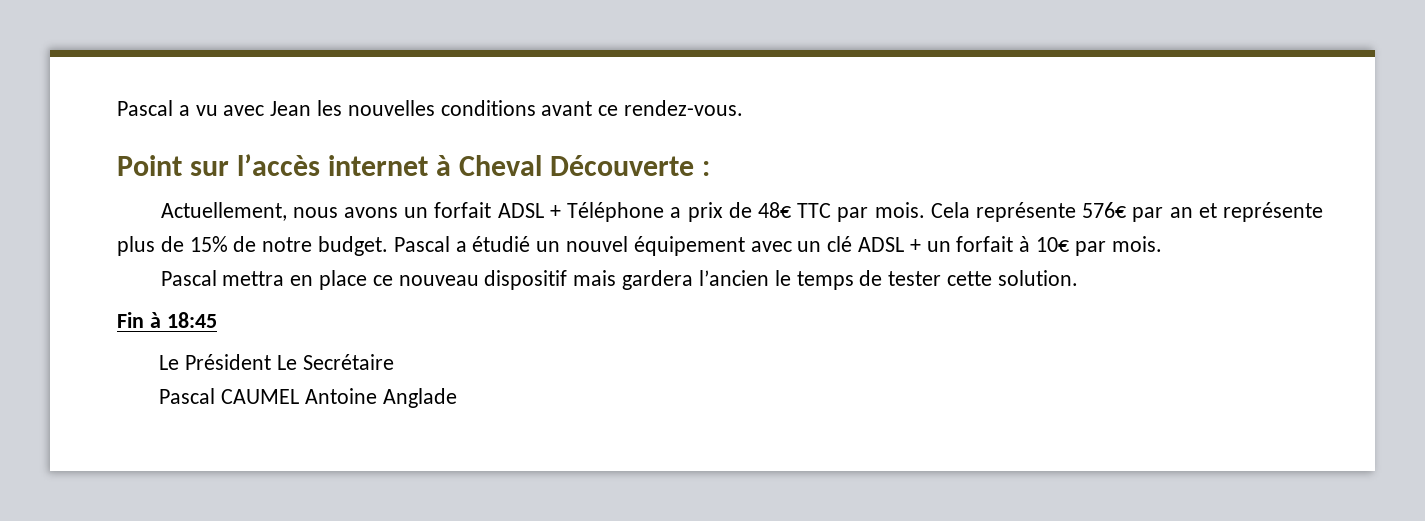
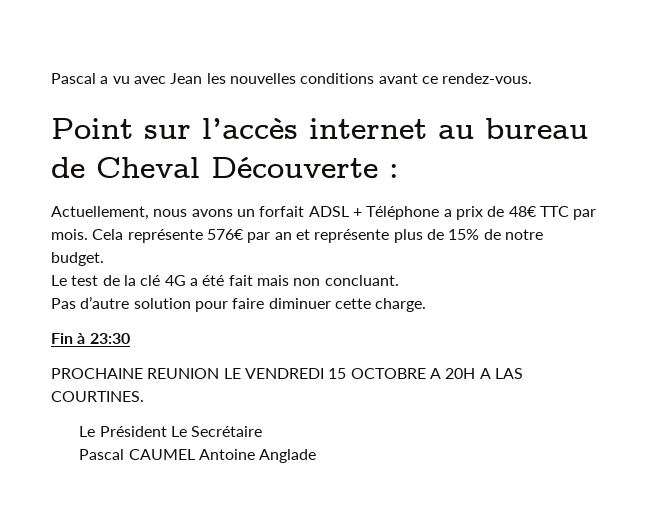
[435,155,451,176] à -> [438,118,588,139] [51,157,85,178] au bureau de
[393,236,1162,256] [160,270,1078,290] [117,312,217,328] Pascal a étudié un nouvel équipement avec un clé ADSL + un forfait à 10€ par mois. // Pascal mettra en place ce nouveau dispositif mais gardera l’ancien le temps de tester cette solution. // Fin à 18:45 -> [51,275,399,286] [51,296,427,312] [51,333,130,344] [51,368,523,379] [51,391,144,402] // Le test de la clé 4G a été fait mais non concluant. // Pas d’autre solution pour faire diminuer cette charge. // Fin à 23:30 // PROCHAINE REUNION LE VENDREDI 15 OCTOBRE A 20H A LAS COURTINES.

